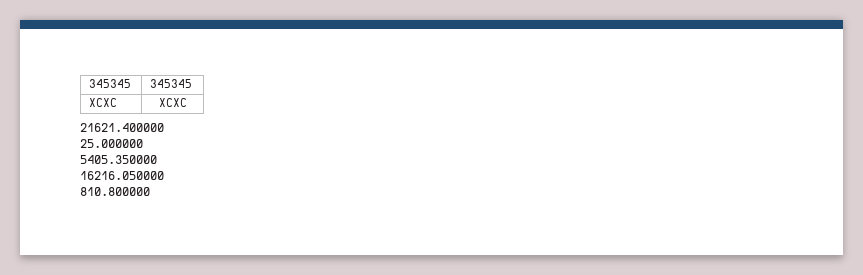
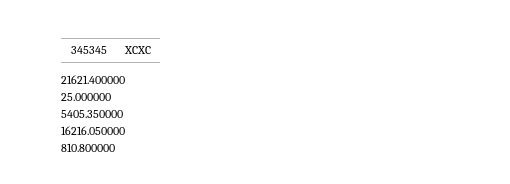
[89,79,132,88] [150,79,193,88] [89,98,118,107] 345345 | 345345 // XCXC -> [70,46,107,54] 345345

